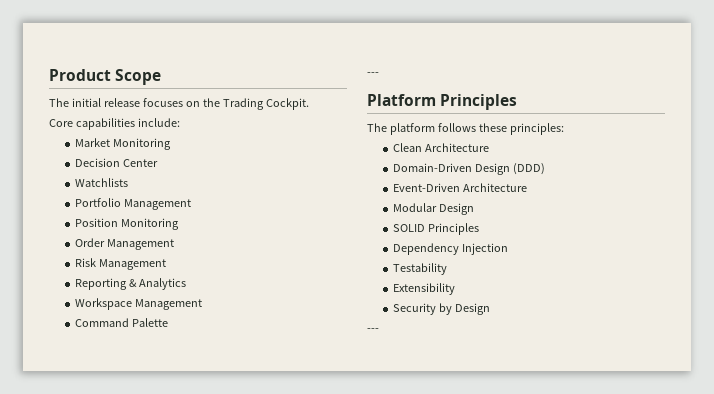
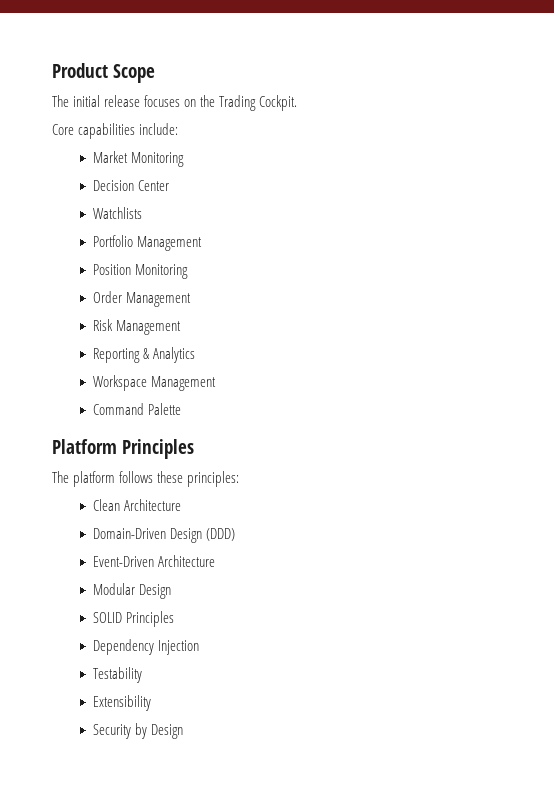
[367,72,379,76] // --- -> (182, 409) none
[367,328,379,332] // --- -> (184, 731) none

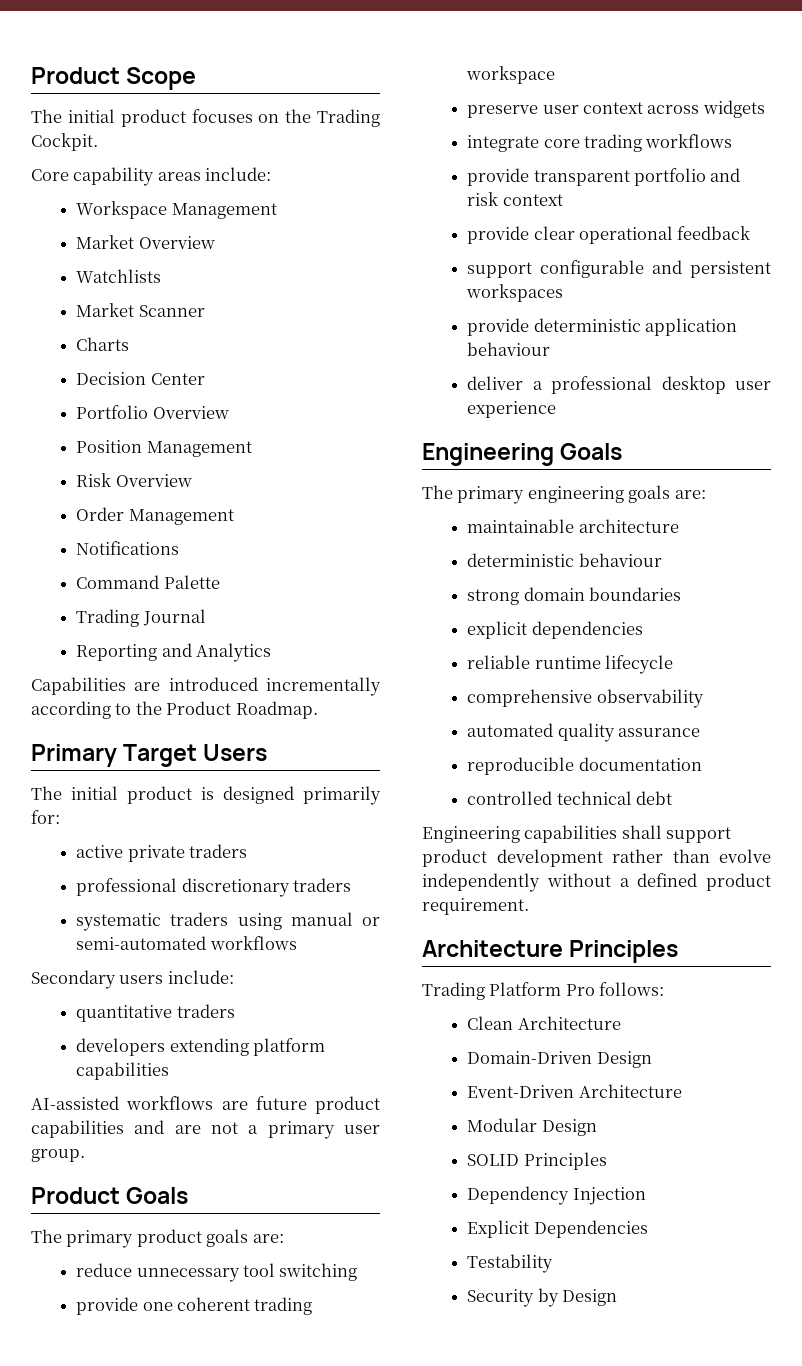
[104,95,141,107] release -> [120,109,186,127] product
[78,123,179,139] [93,151,185,167] capabilities include: // Market Monitoring -> [73,167,272,186] [76,201,277,219] [76,235,215,249] [76,269,162,283] [76,303,205,317] [76,337,130,351] capability areas include: // Workspace Management // Market Overview // Watchlists // Market Scanner // Charts
[93,207,143,219] [93,235,203,251] [93,264,189,279] Watchlists // Portfolio Management // Position Monitoring -> [76,405,229,419] [76,440,252,457] [76,473,192,487] Portfolio Overview // Position Management // Risk Overview
[93,319,182,335] [93,347,196,363] [93,375,217,391] [93,403,182,415] [52,439,195,459] [52,471,240,487] Risk Management // Reporting & Analytics // Workspace Management // Command Palette // Platform Principles // The platform follows these principles: -> [76,541,180,555] [76,575,220,589] [76,609,206,627] [76,643,271,662] [31,677,381,696] [31,701,318,719] [31,744,268,767] [31,786,381,805] [31,810,60,824] [76,844,247,862] [76,878,351,897] [76,912,380,931] [76,936,297,950] [31,970,234,989] [76,1004,235,1022] [76,1038,325,1056] [76,1062,170,1080] [31,1096,380,1114] [31,1120,380,1139] [31,1149,85,1162] [31,1187,189,1204] [31,1229,284,1248] [76,1263,358,1282] [76,1297,313,1315] [466,66,556,84] [467,100,765,118] [467,134,733,152] [467,168,741,186] [467,192,563,206] [467,226,751,244] [467,260,771,278] [466,284,564,302] [467,318,737,336] [467,342,551,356] [467,376,771,394] [467,401,557,418] [422,443,623,466] [422,485,706,504] [467,519,679,533] [467,553,662,567] [467,587,681,605] [467,621,643,639] [467,655,673,674] [467,689,704,708] [467,723,700,742] [467,757,702,775] [467,791,672,805] [422,825,732,843] [422,849,771,867] [422,873,771,892] [422,898,529,915] [422,940,679,963] [422,982,665,1000] Notifications // Command Palette // Trading Journal // Reporting and Analytics // Capabilities are introduced incrementally according to the Product Roadmap. // Primary Target Users // The initial product is designed primarily for: // active private traders // professional discretionary traders // systematic traders using manual or semi-automated workflows // Secondary users include: // quantitative traders // developers extending platform capabilities // AI-assisted workflows are future product capabilities and are not a primary user group. // Product Goals // The primary product goals are: // reduce unnecessary tool switching // provide one coherent trading workspace // preserve user context across widgets // integrate core trading workflows // provide transparent portfolio and risk context // provide clear operational feedback // support configurable and persistent workspaces // provide deterministic application behaviour // deliver a professional desktop user experience // Engineering Goals // The primary engineering goals are: // maintainable architecture // deterministic behaviour // strong domain boundaries // explicit dependencies // reliable runtime lifecycle // comprehensive observability // automated quality assurance // reproducible documentation // controlled technical debt // Engineering capabilities shall support product development rather than evolve independently without a defined product requirement. // Architecture Principles // Trading Platform Pro follows:
[206,528,236,541] (DDD) -> (652, 1059) none
(200, 647) none -> [467,1220,648,1238] // Explicit Dependencies
[93,695,152,711] // Extensibility -> (554, 1263) none

